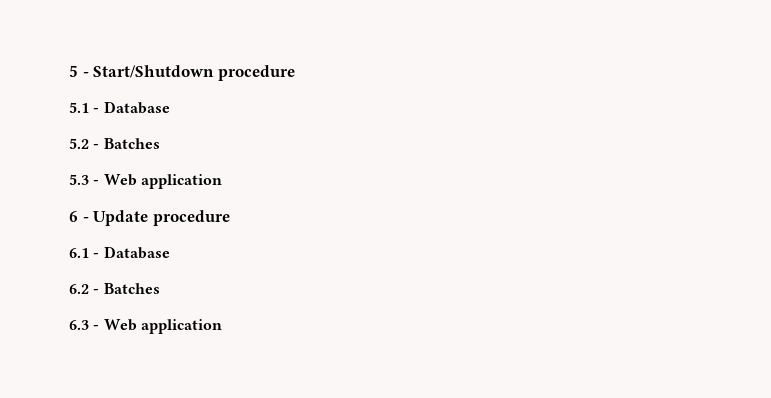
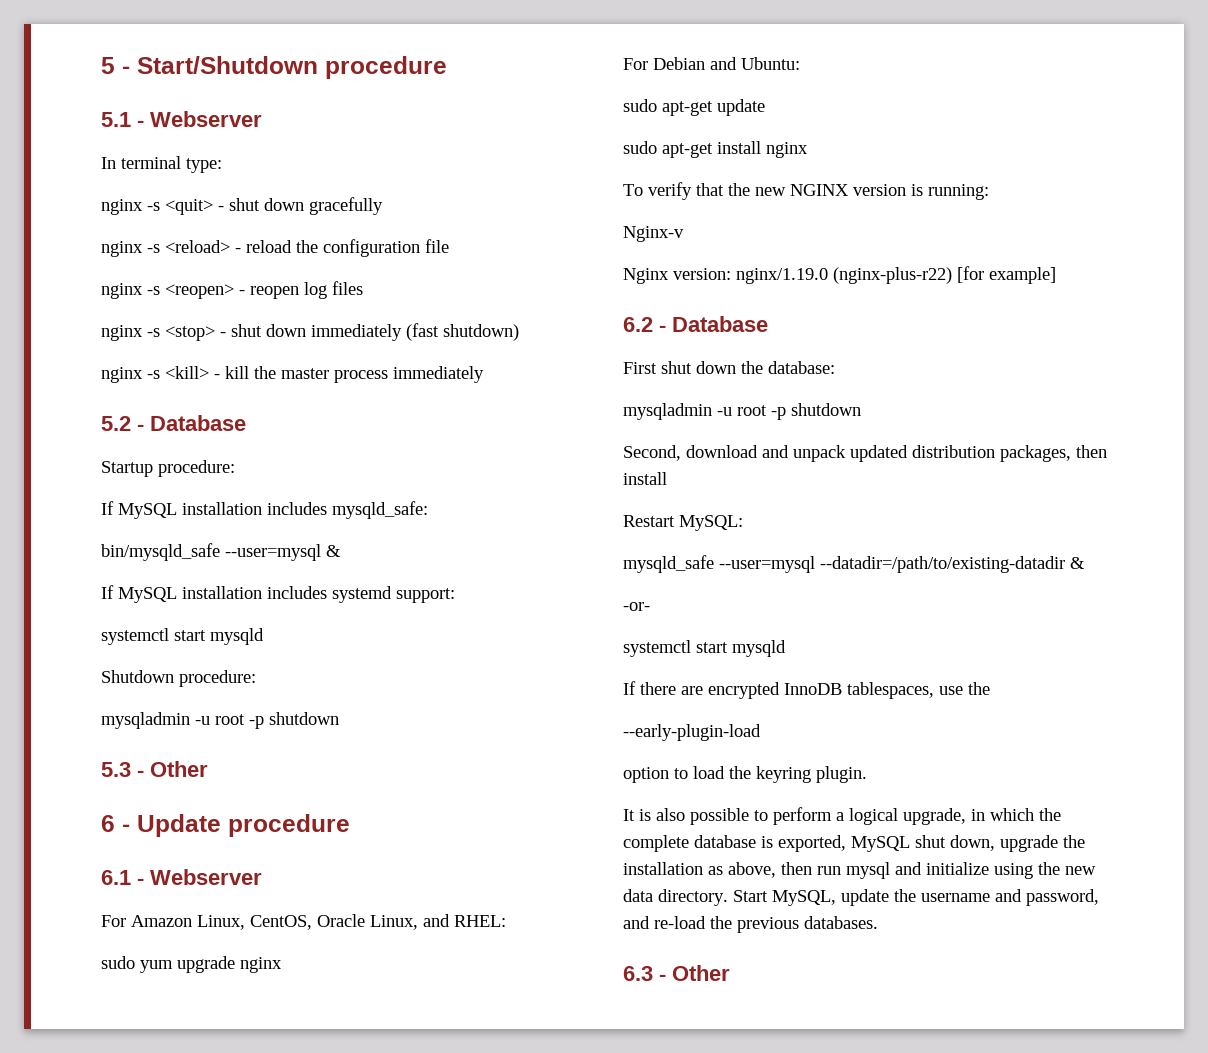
[103,101,170,114] [69,138,160,149] Database // 5.2 - Batches -> [150,111,262,127] [101,156,222,173] [101,197,383,215] [101,239,449,257] [101,281,363,299] [101,323,519,341] [101,366,484,383] [101,415,246,431] [101,460,235,477] [101,501,428,519] [101,543,341,561] [101,585,455,603] [101,628,264,645] [101,670,256,687] [101,712,339,729] Webserver // In terminal type: // nginx -s <quit> - shut down gracefully // nginx -s <reload> - reload the configuration file // nginx -s <reopen> - reopen log files // nginx -s <stop> - shut down immediately (fast shutdown) // nginx -s <kill> - kill the master process immediately // 5.2 - Database // Startup procedure: // If MySQL installation includes mysqld_safe: // bin/mysqld_safe --user=mysql & // If MySQL installation includes systemd support: // systemctl start mysqld // Shutdown procedure: // mysqladmin -u root -p shutdown
[103,174,222,189] Web application -> [150,761,208,777] Other
[103,246,170,259] [69,283,160,294] Database // 6.2 - Batches -> [150,869,262,885] [101,914,506,930] [101,956,282,973] [623,57,800,70] [623,99,765,116] [623,141,808,158] [623,182,989,200] [623,226,684,242] [623,266,1056,284] [623,316,768,332] [623,361,835,374] [623,403,861,420] [623,445,1107,462] [623,472,667,485] [623,515,743,531] [623,555,1085,573] [623,602,650,611] [623,640,786,657] [623,681,990,699] [623,724,761,741] [623,766,867,783] [623,807,1061,825] [623,835,1085,852] [623,862,1096,879] [623,889,1099,906] [623,916,878,933] Webserver // For Amazon Linux, CentOS, Oracle Linux, and RHEL: // sudo yum upgrade nginx // For Debian and Ubuntu: // sudo apt-get update // sudo apt-get install nginx // To verify that the new NGINX version is running: // Nginx-v // Nginx version: nginx/1.19.0 (nginx-plus-r22) [for example] // 6.2 - Database // First shut down the database: // mysqladmin -u root -p shutdown // Second, download and unpack updated distribution packages, then install // Restart MySQL: // mysqld_safe --user=mysql --datadir=/path/to/existing-datadir & // -or- // systemctl start mysqld // If there are encrypted InnoDB tablespaces, use the // --early-plugin-load // option to load the keyring plugin. // It is also possible to perform a logical upgrade, in which the complete database is exported, MySQL shut down, upgrade the installation as above, then run mysql and initialize using the new data directory. Start MySQL, update the username and password, and re-load the previous databases.
[103,319,222,334] Web application -> [672,965,730,981] Other

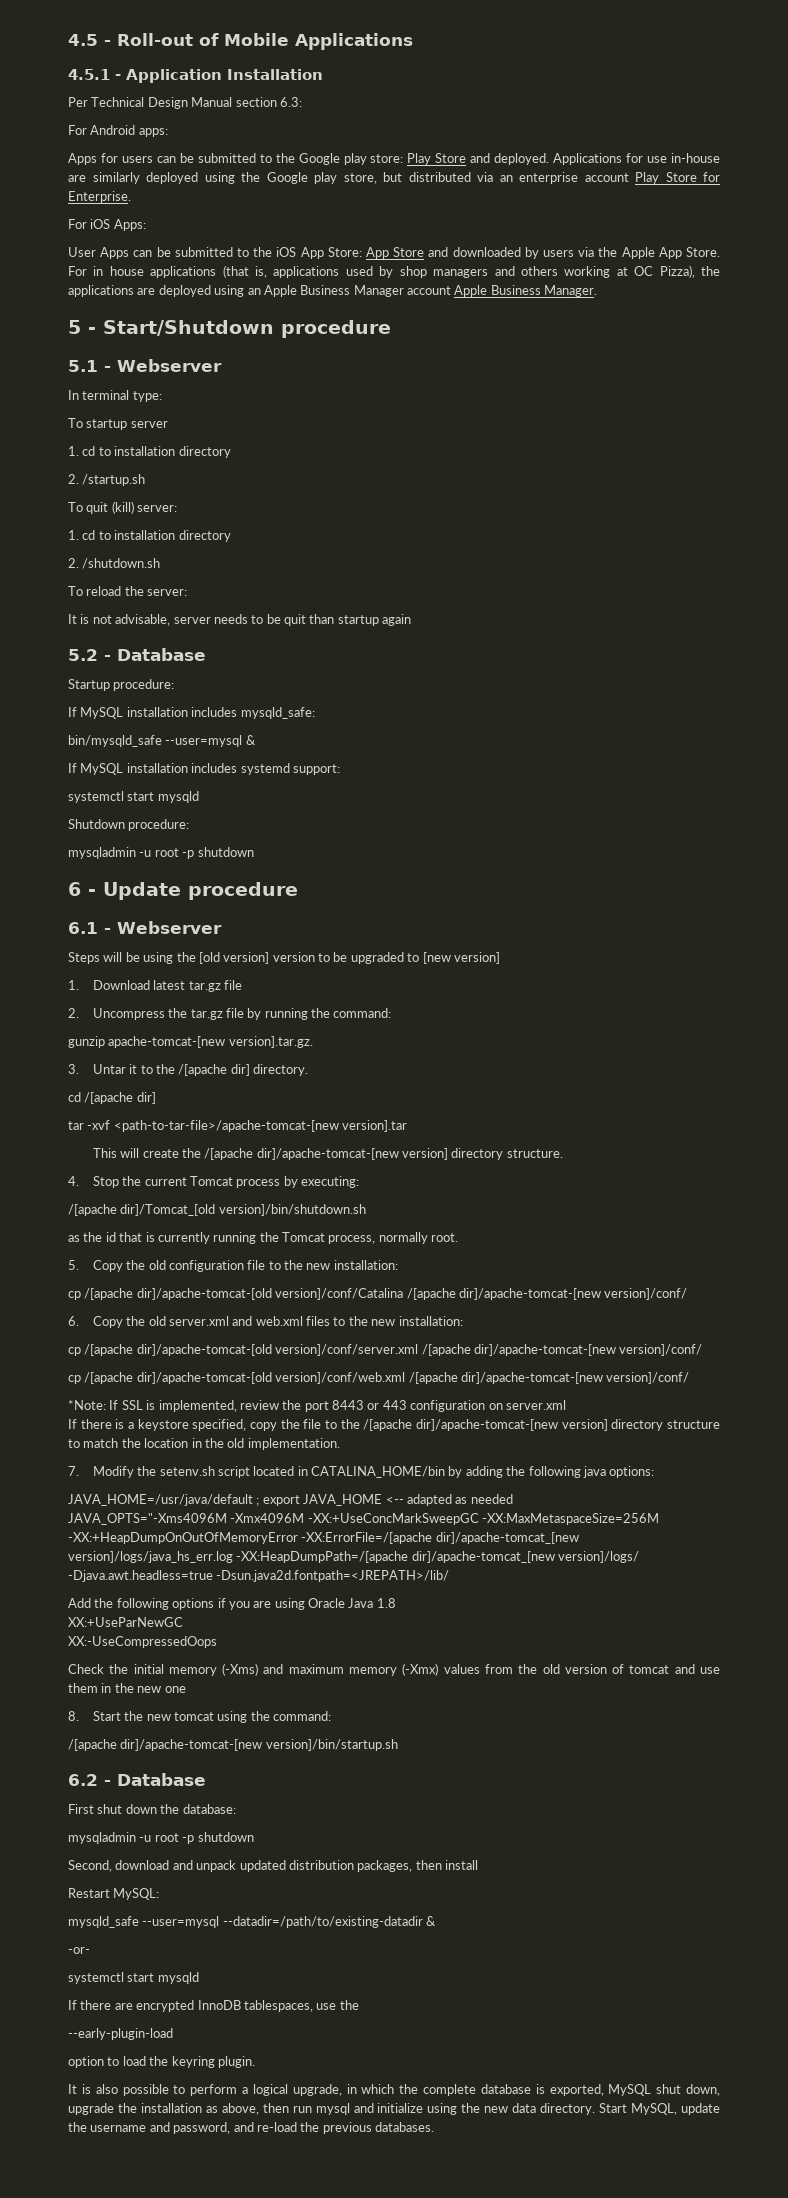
(101, 65) none -> [68,33,413,50] [68,69,323,83] [68,97,302,109] [68,125,168,137] [68,153,721,165] [68,172,720,184] [68,191,131,203] [68,219,146,231] [68,247,720,259] [68,265,720,278] [68,285,598,297] 4.5 - Roll-out of Mobile Applications // 4.5.1 - Application Installation // Per Technical Design Manual section 6.3: // For Android apps: // Apps for users can be submitted to the Google play store: Play Store and deployed. Applications for use in-house are similarly deployed using the Google play store, but distributed via an enterprise account Play Store for Enterprise. // For iOS Apps: // User Apps can be submitted to the iOS App Store: App Store and downloaded by users via the Apple App Store. For in house applications (that is, applications used by shop managers and others working at OC Pizza), the applications are deployed using an Apple Business Manager account Apple Business Manager. //
[101,197,383,215] [101,239,449,257] [101,281,363,299] [101,323,519,341] [101,366,484,383] nginx -s <quit> - shut down gracefully // nginx -s <reload> - reload the configuration file // nginx -s <reopen> - reopen log files // nginx -s <stop> - shut down immediately (fast shutdown) // nginx -s <kill> - kill the master process immediately -> [68,418,168,430] [68,446,231,458] [68,474,146,486] [68,501,178,514] [68,530,231,542] [68,558,161,569] [68,586,188,596] [68,614,412,626] To startup server // 1. cd to installation directory // 2. /startup.sh // To quit (kill) server: // 1. cd to installation directory // 2. /shutdown.sh // To reload the server: // It is not advisable, server needs to be quit than startup again
[101,761,208,777] // 5.3 - Other -> (254, 852) none
[101,914,506,930] [101,956,282,973] [623,57,800,70] [623,99,765,116] [623,141,808,158] [623,182,989,200] [623,226,684,242] [623,266,1056,284] For Amazon Linux, CentOS, Oracle Linux, and RHEL: // sudo yum upgrade nginx // For Debian and Ubuntu: // sudo apt-get update // sudo apt-get install nginx // To verify that the new NGINX version is running: // Nginx-v // Nginx version: nginx/1.19.0 (nginx-plus-r22) [for example] -> [68,952,500,964] [68,980,242,992] [68,1008,392,1020] [68,1036,313,1048] [68,1064,309,1076] [68,1092,156,1104] [68,1120,408,1132] [92,1148,563,1160] [68,1176,360,1188] [68,1204,366,1216] [68,1232,459,1244] [68,1260,398,1272] [68,1288,688,1300] [68,1316,463,1328] [68,1344,703,1356] [68,1372,690,1384] [68,1400,566,1412] [68,1419,720,1431] [68,1438,340,1450] [68,1466,655,1478] [68,1494,513,1506] [68,1513,660,1525] [68,1532,579,1544] [68,1551,640,1563] [68,1570,450,1582] [68,1598,396,1610] [68,1617,183,1627] [68,1636,217,1648] [68,1663,720,1676] [68,1683,186,1693] [68,1711,332,1723] [68,1739,398,1751] Steps will be using the [old version] version to be upgraded to [new version] // 1. Download latest tar.gz file // 2. Uncompress the tar.gz file by running the command: // gunzip apache-tomcat-[new version].tar.gz. // 3. Untar it to the /[apache dir] directory. // cd /[apache dir] // tar -xvf <path-to-tar-file>/apache-tomcat-[new version].tar // This will create the /[apache dir]/apache-tomcat-[new version] directory structure. // 4. Stop the current Tomcat process by executing: // /[apache dir]/Tomcat_[old version]/bin/shutdown.sh // as the id that is currently running the Tomcat process, normally root. // 5. Copy the old configuration file to the new installation: // cp /[apache dir]/apache-tomcat-[old version]/conf/Catalina /[apache dir]/apache-tomcat-[new version]/conf/ // 6. Copy the old server.xml and web.xml files to the new installation: // cp /[apache dir]/apache-tomcat-[old version]/conf/server.xml /[apache dir]/apache-tomcat-[new version]/conf/ // cp /[apache dir]/apache-tomcat-[old version]/conf/web.xml /[apache dir]/apache-tomcat-[new version]/conf/ // *Note: If SSL is implemented, review the port 8443 or 443 configuration on server.xml // If there is a keystore specified, copy the file to the /[apache dir]/apache-tomcat-[new version] directory structure to match the location in the old implementation. // 7. Modify the setenv.sh script located in CATALINA_HOME/bin by adding the following java options: // JAVA_HOME=/usr/java/default ; export JAVA_HOME <-- adapted as needed // JAVA_OPTS="-Xms4096M -Xmx4096M -XX:+UseConcMarkSweepGC -XX:MaxMetaspaceSize=256M -XX:+HeapDumpOnOutOfMemoryError -XX:ErrorFile=/[apache dir]/apache-tomcat_[new version]/logs/java_hs_err.log -XX:HeapDumpPath=/[apache dir]/apache-tomcat_[new version]/logs/ -Djava.awt.headless=true -Dsun.java2d.fontpath=<JREPATH>/lib/ // Add the following options if you are using Oracle Java 1.8 // XX:+UseParNewGC // XX:-UseCompressedOops // Check the initial memory (-Xms) and maximum memory (-Xmx) values from the old version of tomcat and use them in the new one // 8. Start the new tomcat using the command: // /[apache dir]/apache-tomcat-[new version]/bin/startup.sh
[623,965,730,981] // 6.3 - Other -> (434, 2127) none

